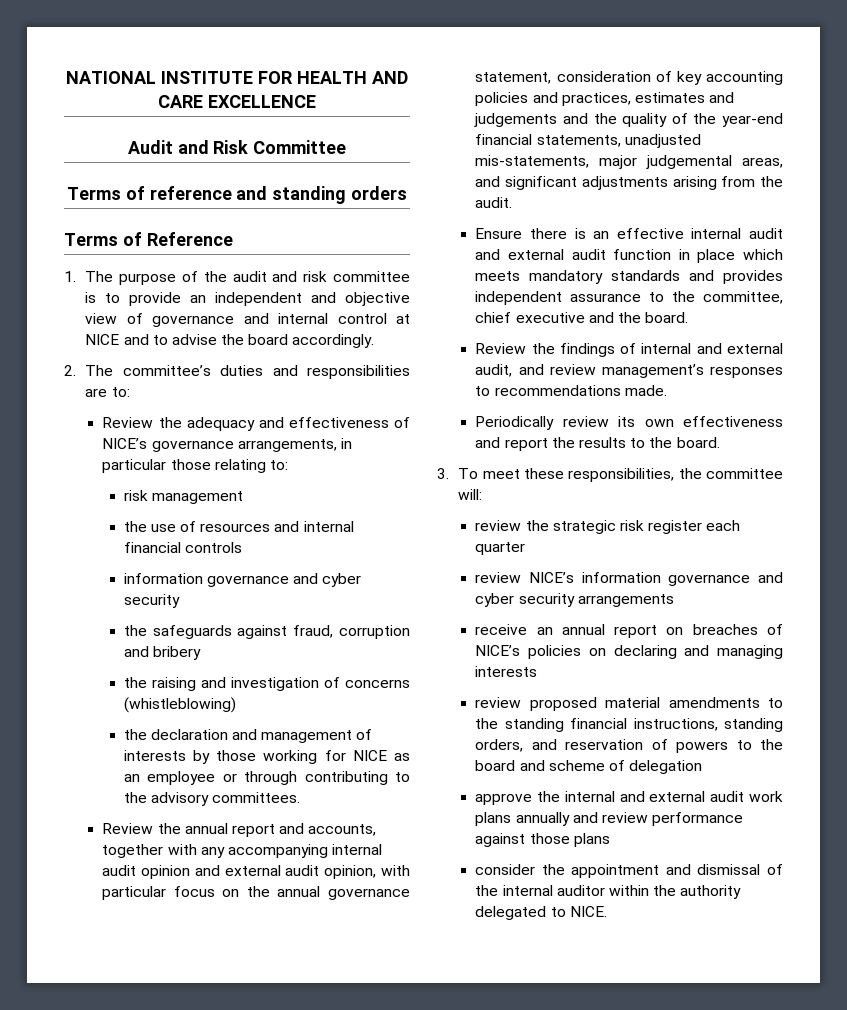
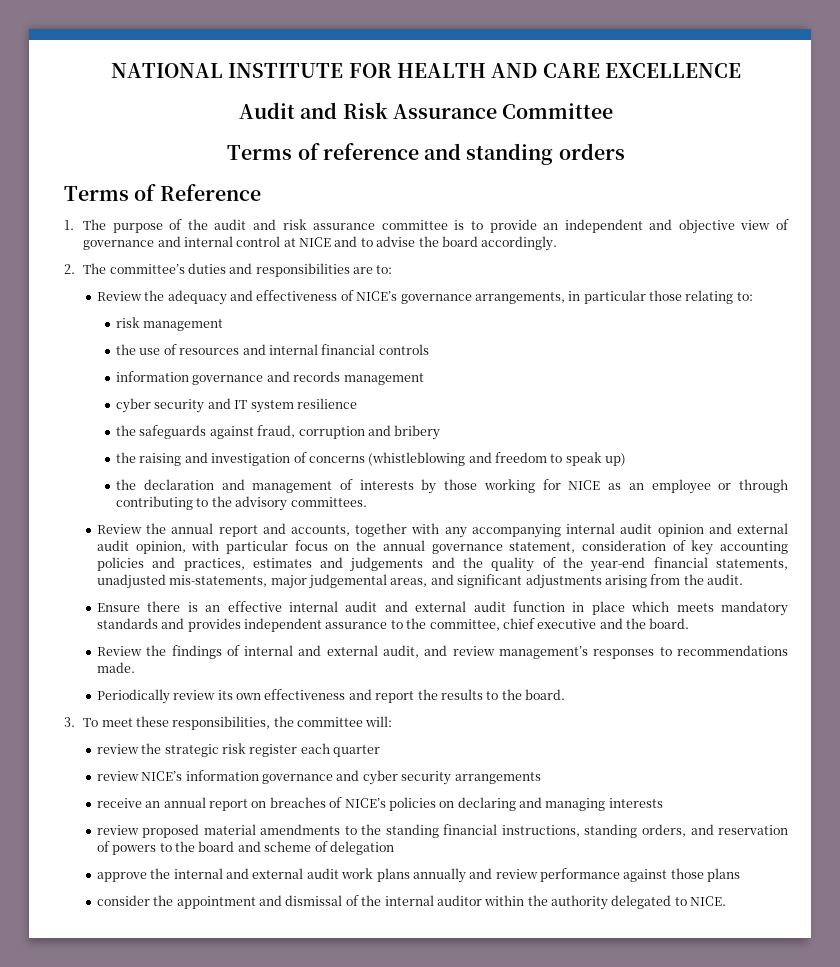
(249, 147) none -> [392,104,497,119] Assurance
(328, 276) none -> [313,223,376,230] assurance
[322,573,362,587] [123,594,180,608] cyber security -> [293,371,424,385] [116,398,357,413] records management // cyber security and IT system resilience
[123,697,236,713] (whistleblowing) -> [368,452,627,466] (whistleblowing and freedom to speak up)

